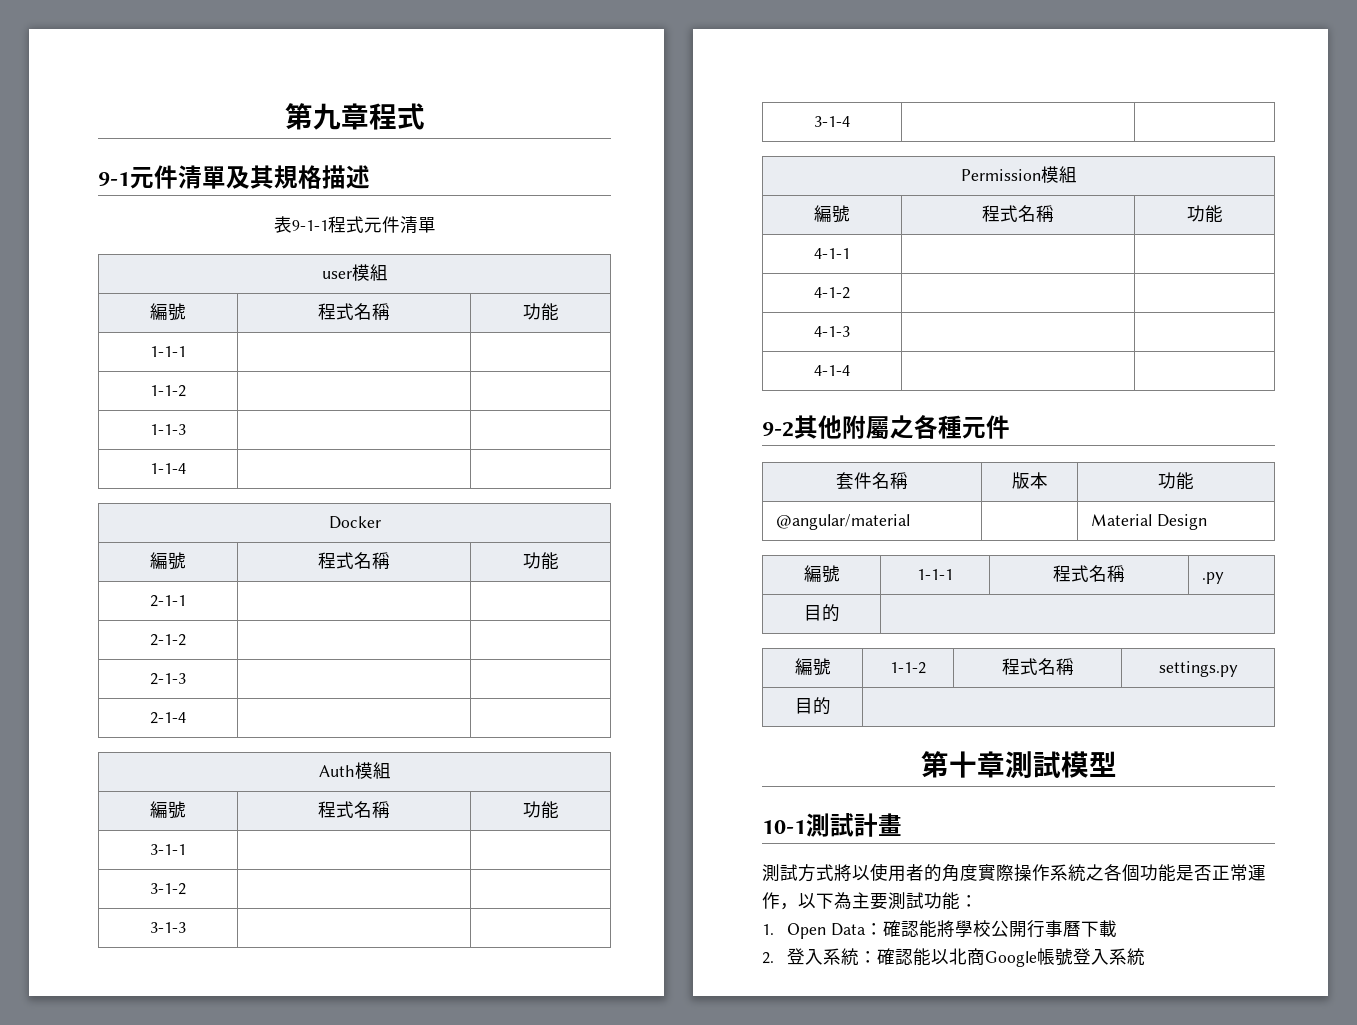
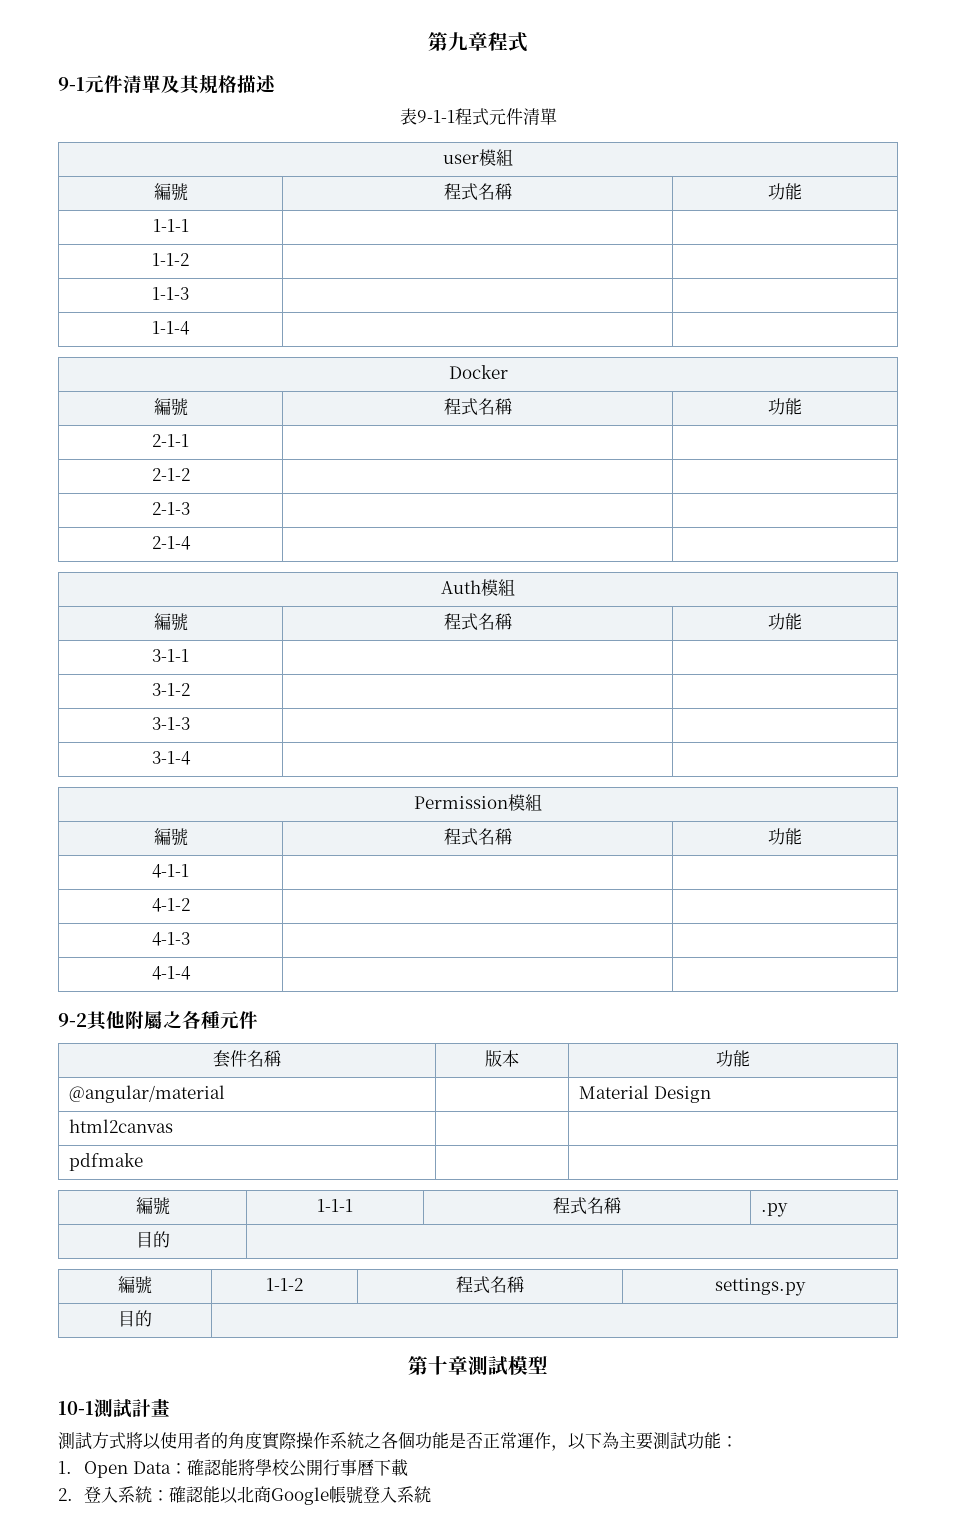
(1207, 522) none -> [68,1119,173,1133] [68,1153,143,1171] // html2canvas | | // pdfmake | |

